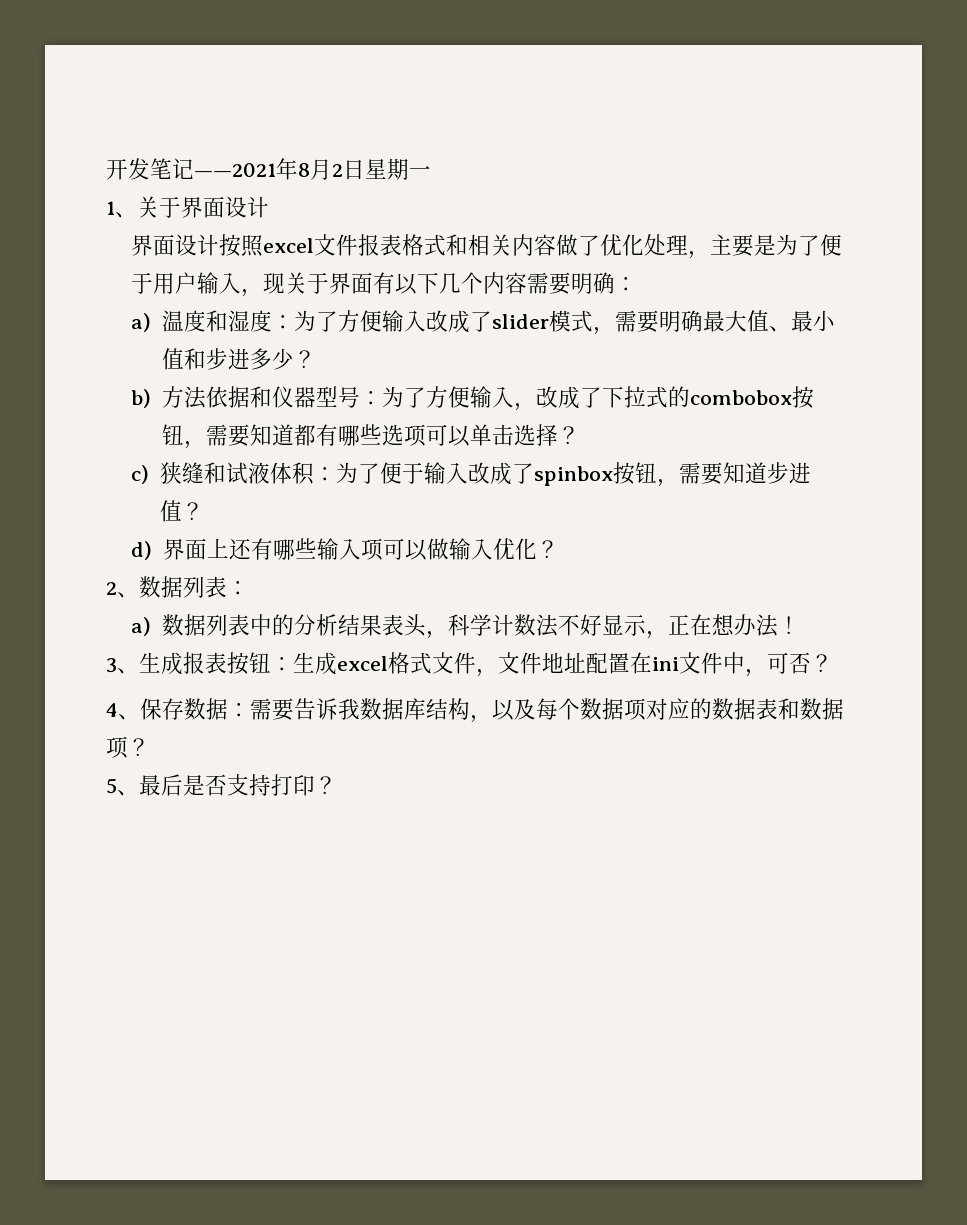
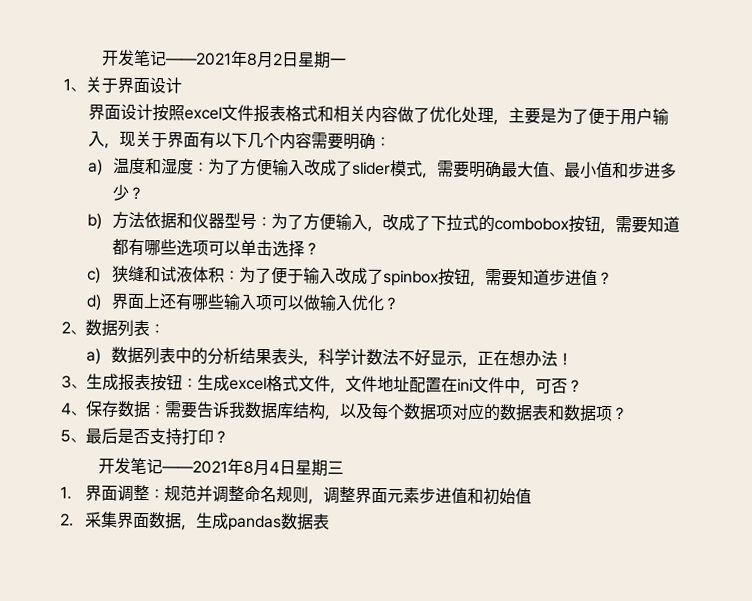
(337, 785) none -> [97,457,344,477] [60,484,532,506] [60,511,330,532] // 开发笔记——2021年8月4日星期三 // 1.界面调整：规范并调整命名规则，调整界面元素步进值和初始值 // 2.采集界面数据，生成pandas数据表

